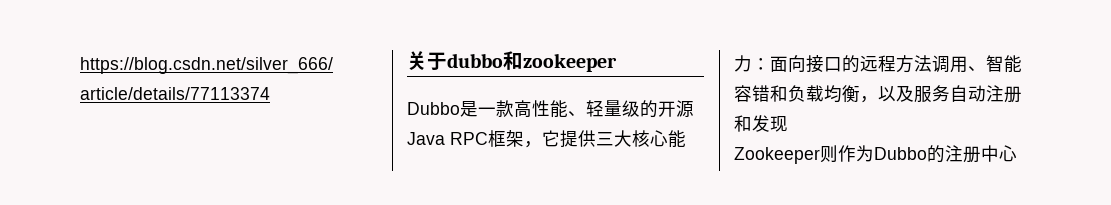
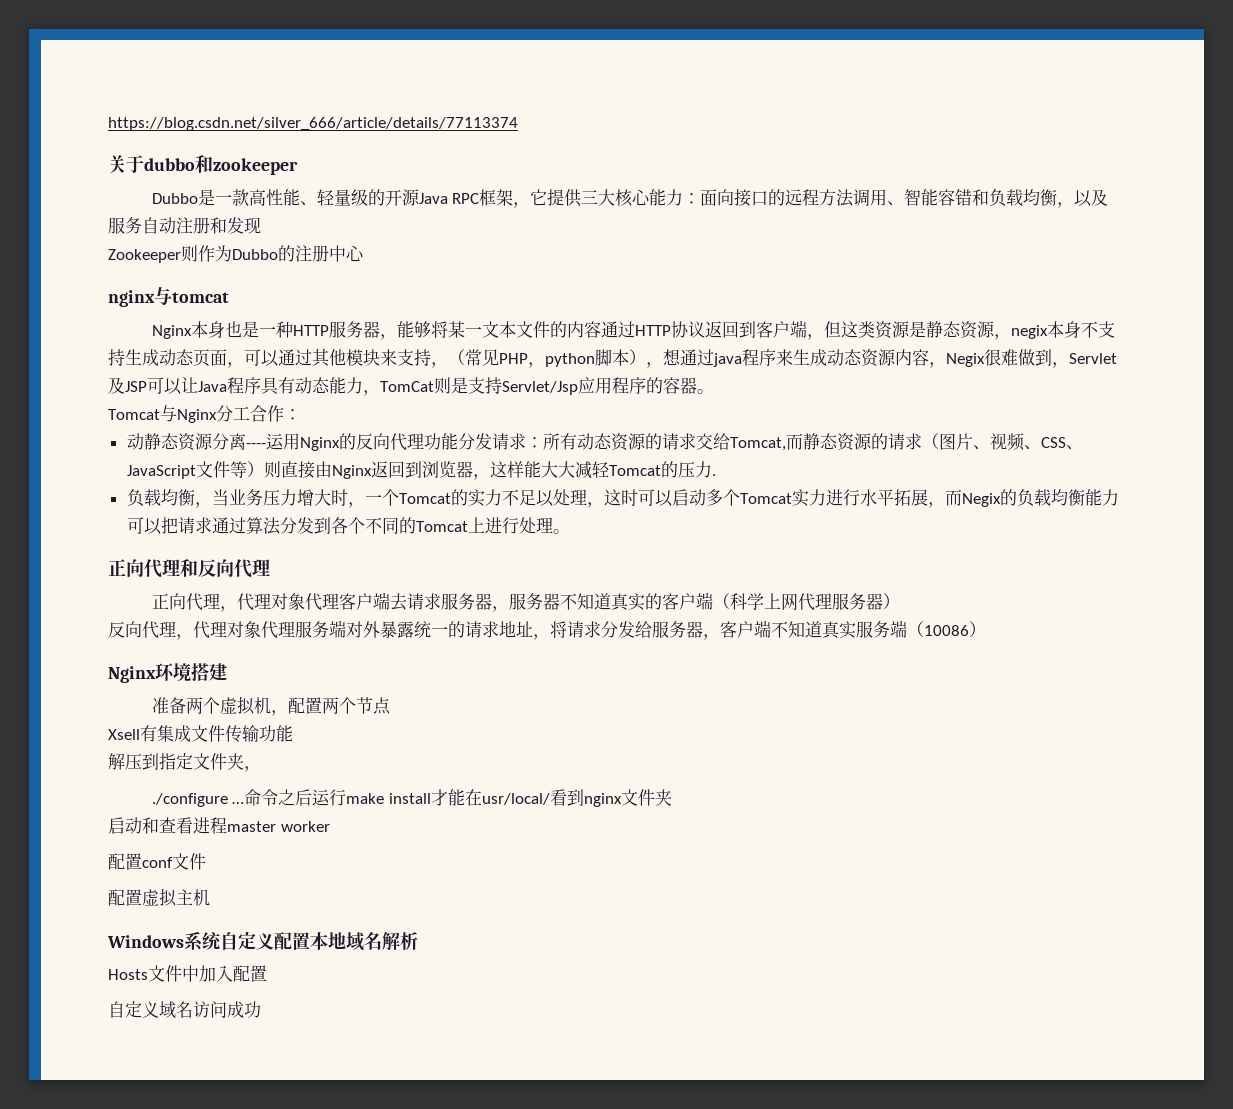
(1017, 153) none -> [108,287,229,307] [151,320,1115,340] [108,348,1117,368] [108,377,714,396] [108,405,301,423] [126,433,1083,451] [126,461,716,480] [126,489,1119,508] [126,517,570,535] [108,559,270,578] [151,592,900,612] [108,620,986,640] [108,663,227,683] [151,696,391,716] [108,725,293,743] [108,753,261,772] [151,789,672,807] [108,817,330,834] [108,853,206,870] [108,888,210,907] [107,931,418,951] [108,965,267,982] [108,1001,261,1019] // nginx与tomcat // Nginx本身也是一种HTTP服务器，能够将某一文本文件的内容通过HTTP协议返回到客户端，但这类资源是静态资源，negix本身不支持生成动态页面，可以通过其他模块来支持，（常见PHP，python脚本），想通过java程序来生成动态资源内容，Negix很难做到，Servlet及JSP可以让Java程序具有动态能力，TomCat则是支持Servlet/Jsp应用程序的容器。 // Tomcat与Nginx分工合作： // 动静态资源分离----运用Nginx的反向代理功能分发请求：所有动态资源的请求交给Tomcat,而静态资源的请求（图片、视频、CSS、JavaScript文件等）则直接由Nginx返回到浏览器，这样能大大减轻Tomcat的压力. // 负载均衡，当业务压力增大时，一个Tomcat的实力不足以处理，这时可以启动多个Tomcat实力进行水平拓展，而Negix的负载均衡能力可以把请求通过算法分发到各个不同的Tomcat上进行处理。 // 正向代理和反向代理 // 正向代理，代理对象代理客户端去请求服务器，服务器不知道真实的客户端（科学上网代理服务器） // 反向代理，代理对象代理服务端对外暴露统一的请求地址，将请求分发给服务器，客户端不知道真实服务端（10086） // Nginx环境搭建 // 准备两个虚拟机，配置两个节点 // Xsell有集成文件传输功能 // 解压到指定文件夹， // ./configure …命令之后运行make install才能在usr/local/看到nginx文件夹 // 启动和查看进程master worker // 配置conf文件 // 配置虚拟主机 // Windows系统自定义配置本地域名解析 // Hosts文件中加入配置 // 自定义域名访问成功

